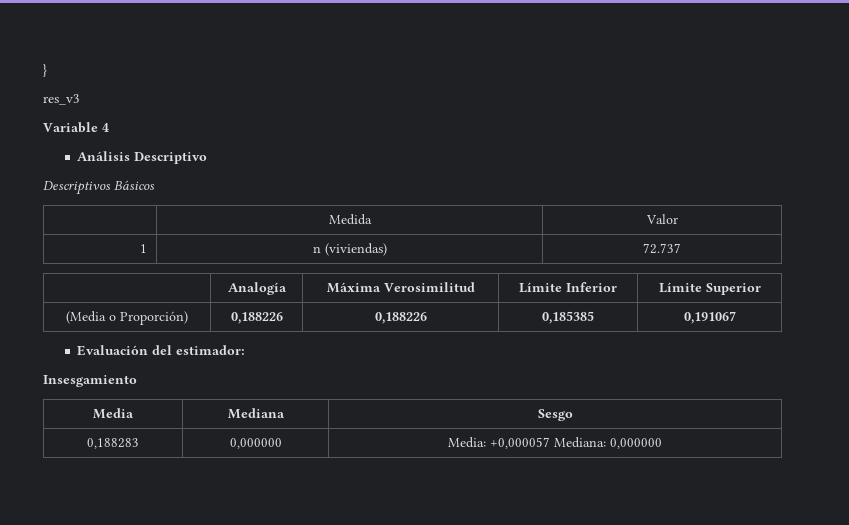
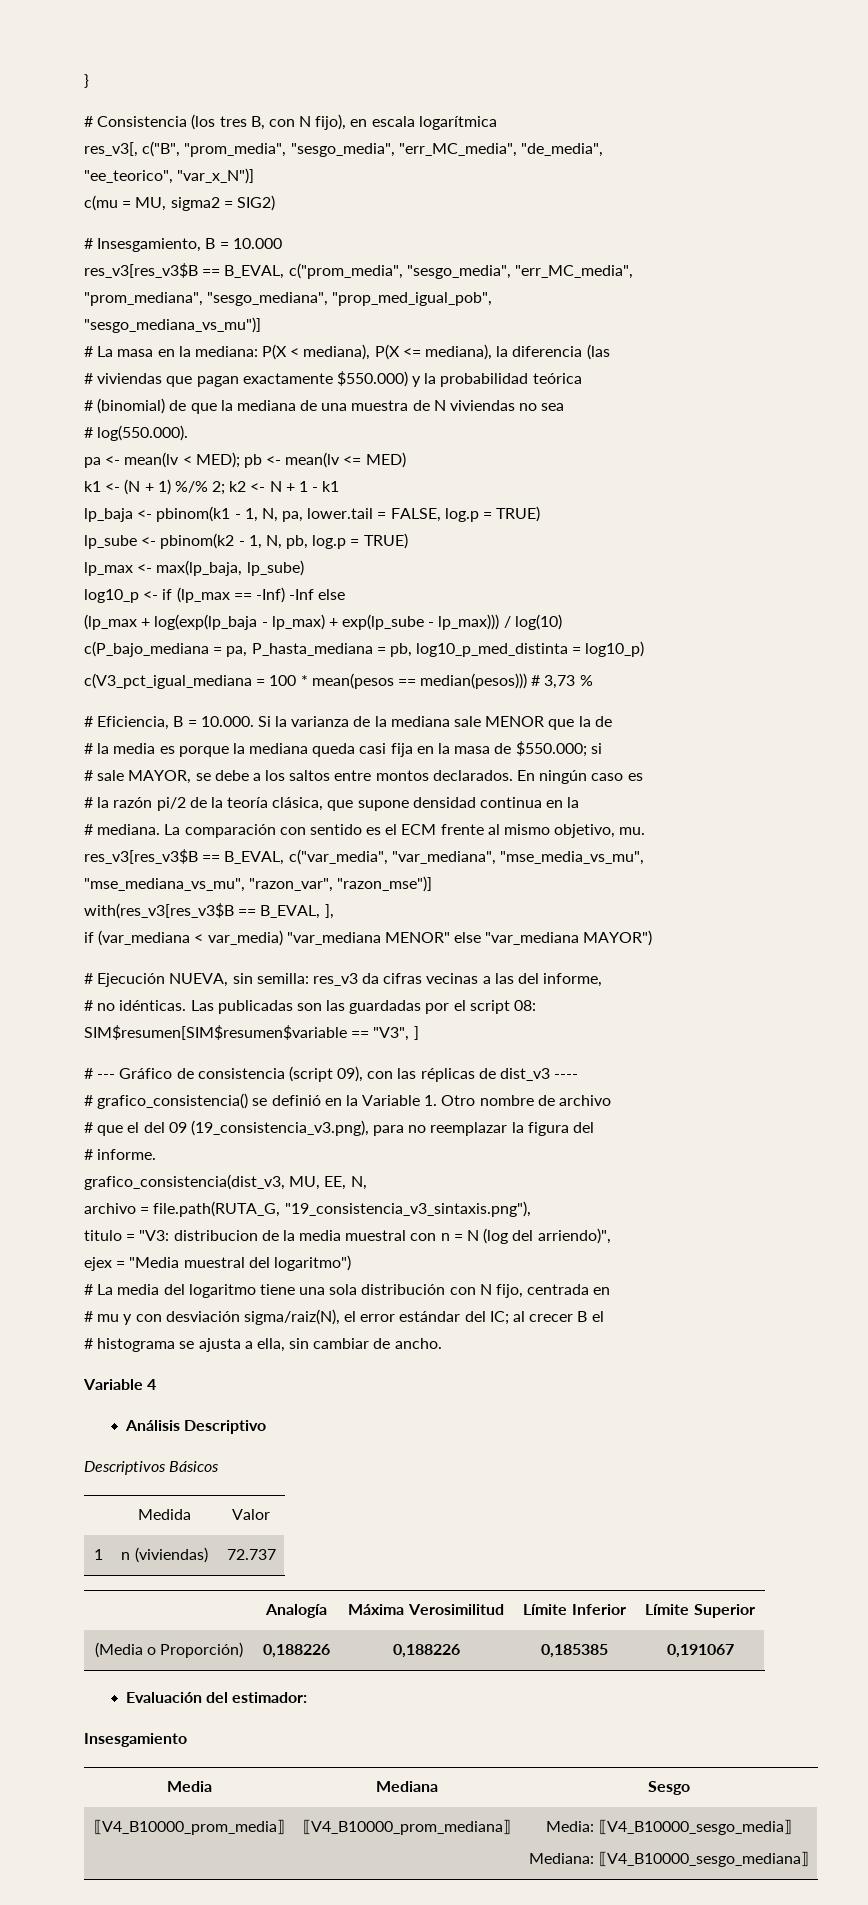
[43,94,80,105] res_v3 -> [84,114,497,130] [84,141,603,157] [84,168,255,184] [84,195,275,211] [84,238,282,252] [84,263,633,279] [84,292,493,306] [84,317,261,333] [84,344,610,360] [84,371,582,387] [84,398,565,414] [84,425,189,441] [84,452,406,468] [84,479,340,495] [84,506,541,522] [84,533,408,549] [84,560,304,576] [84,587,346,603] [84,614,562,630] [84,641,645,657] [84,673,593,689] [84,716,612,730] [84,741,602,757] [84,770,643,784] [84,797,580,811] [84,824,646,838] [84,849,644,865] [84,876,433,892] [84,903,334,919] [84,930,653,946] [84,973,603,987] [84,1000,537,1014] [84,1025,419,1041] [84,1066,579,1082] [84,1093,612,1109] [84,1120,595,1136] [84,1149,157,1160] [84,1174,367,1190] [84,1201,531,1217] [84,1228,611,1244] [84,1255,351,1271] [84,1284,611,1298] [84,1309,604,1325] [84,1338,442,1352] # Consistencia (los tres B, con N fijo), en escala logarítmica // res_v3[, c("B", "prom_media", "sesgo_media", "err_MC_media", "de_media", // "ee_teorico", "var_x_N")] // c(mu = MU, sigma2 = SIG2) // # Insesgamiento, B = 10.000 // res_v3[res_v3$B == B_EVAL, c("prom_media", "sesgo_media", "err_MC_media", // "prom_mediana", "sesgo_mediana", "prop_med_igual_pob", // "sesgo_mediana_vs_mu")] // # La masa en la mediana: P(X < mediana), P(X <= mediana), la diferencia (las // # viviendas que pagan exactamente $550.000) y la probabilidad teórica // # (binomial) de que la mediana de una muestra de N viviendas no sea // # log(550.000). // pa <- mean(lv < MED); pb <- mean(lv <= MED) // k1 <- (N + 1) %/% 2; k2 <- N + 1 - k1 // lp_baja <- pbinom(k1 - 1, N, pa, lower.tail = FALSE, log.p = TRUE) // lp_sube <- pbinom(k2 - 1, N, pb, log.p = TRUE) // lp_max <- max(lp_baja, lp_sube) // log10_p <- if (lp_max == -Inf) -Inf else // (lp_max + log(exp(lp_baja - lp_max) + exp(lp_sube - lp_max))) / log(10) // c(P_bajo_mediana = pa, P_hasta_mediana = pb, log10_p_med_distinta = log10_p) // c(V3_pct_igual_mediana = 100 * mean(pesos == median(pesos))) # 3,73 % // # Eficiencia, B = 10.000. Si la varianza de la mediana sale MENOR que la de // # la media es porque la mediana queda casi fija en la masa de $550.000; si // # sale MAYOR, se debe a los saltos entre montos declarados. En ningún caso es // # la razón pi/2 de la teoría clásica, que supone densidad continua en la // # mediana. La comparación con sentido es el ECM frente al mismo objetivo, mu. // res_v3[res_v3$B == B_EVAL, c("var_media", "var_mediana", "mse_media_vs_mu", // "mse_mediana_vs_mu", "razon_var", "razon_mse")] // with(res_v3[res_v3$B == B_EVAL, ], // if (var_mediana < var_media) "var_mediana MENOR" else "var_mediana MAYOR") // # Ejecución NUEVA, sin semilla: res_v3 da cifras vecinas a las del informe, // # no idénticas. Las publicadas son las guardadas por el script 08: // SIM$resumen[SIM$resumen$variable == "V3", ] // # --- Gráfico de consistencia (script 09), con las réplicas de dist_v3 ---- // # grafico_consistencia() se definió en la Variable 1. Otro nombre de archivo // # que el del 09 (19_consistencia_v3.png), para no reemplazar la figura del // # informe. // grafico_consistencia(dist_v3, MU, EE, N, // archivo = file.path(RUTA_G, "19_consistencia_v3_sintaxis.png"), // titulo = "V3: distribucion de la media muestral con n = N (log del arriendo)", // ejex = "Media muestral del logaritmo") // # La media del logaritmo tiene una sola distribución con N fijo, centrada en // # mu y con desviación sigma/raiz(N), el error estándar del IC; al crecer B el // # histograma se ajusta a ella, sin cambiar de ancho.
[87,438,139,449] [229,438,282,449] 0,188283 | 0,000000 -> [93,1819,285,1835] [303,1819,511,1835] ⟦V4_B10000_prom_media⟧ | ⟦V4_B10000_prom_mediana⟧
[490,437,662,449] +0,000057 Mediana: 0,000000 -> [598,1819,792,1835] [529,1851,809,1867] ⟦V4_B10000_sesgo_media⟧ // Mediana: ⟦V4_B10000_sesgo_mediana⟧

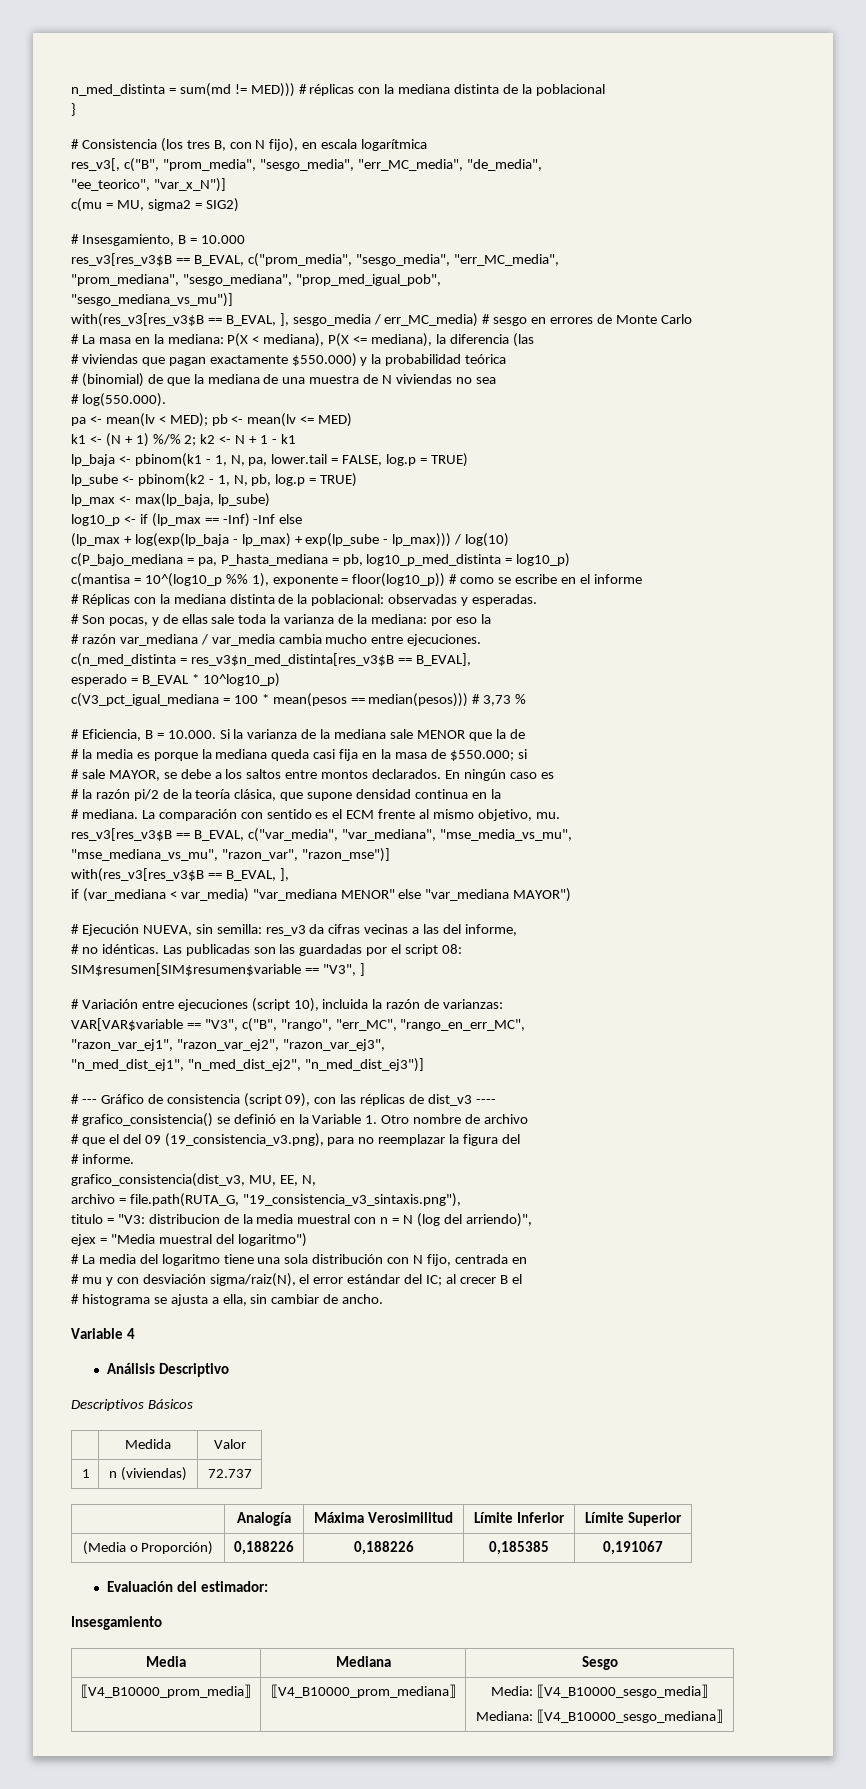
(84, 81) none -> [71,83,605,97] n_med_distinta = sum(md != MED))) # réplicas con la mediana distinta de la poblacional //
(261, 325) none -> [71,313,692,327] // with(res_v3[res_v3$B == B_EVAL, ], sesgo_media / err_MC_media) # sesgo en errores de Monte Carlo
(645, 649) none -> [71,573,642,587] [71,594,538,606] [71,614,491,626] [71,634,482,646] [71,653,471,667] [71,673,280,687] // c(mantisa = 10^(log10_p %% 1), exponente = floor(log10_p)) # como se escribe en el informe // # Réplicas con la mediana distinta de la poblacional: observadas y esperadas. // # Son pocas, y de ellas sale toda la varianza de la mediana: por eso la // # razón var_mediana / var_media cambia mucho entre ejecuciones. // c(n_med_distinta = res_v3$n_med_distinta[res_v3$B == B_EVAL], // esperado = B_EVAL * 10^log10_p)
(419, 1033) none -> [71,998,504,1012] [71,1018,526,1032] [71,1039,385,1051] [71,1058,424,1072] // # Variación entre ejecuciones (script 10), incluida la razón de varianzas: // VAR[VAR$variable == "V3", c("B", "rango", "err_MC", "rango_en_err_MC", // "razon_var_ej1", "razon_var_ej2", "razon_var_ej3", // "n_med_dist_ej1", "n_med_dist_ej2", "n_med_dist_ej3")]

